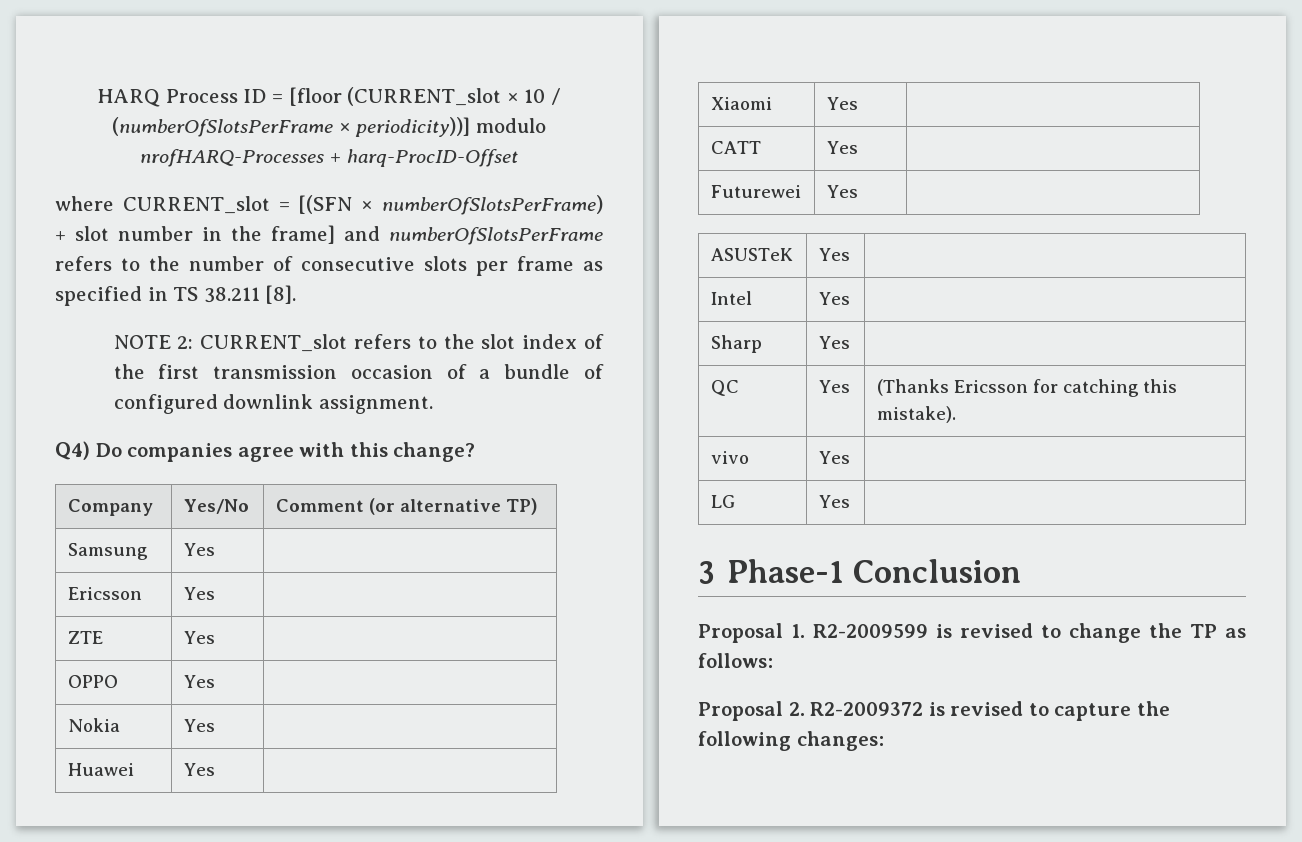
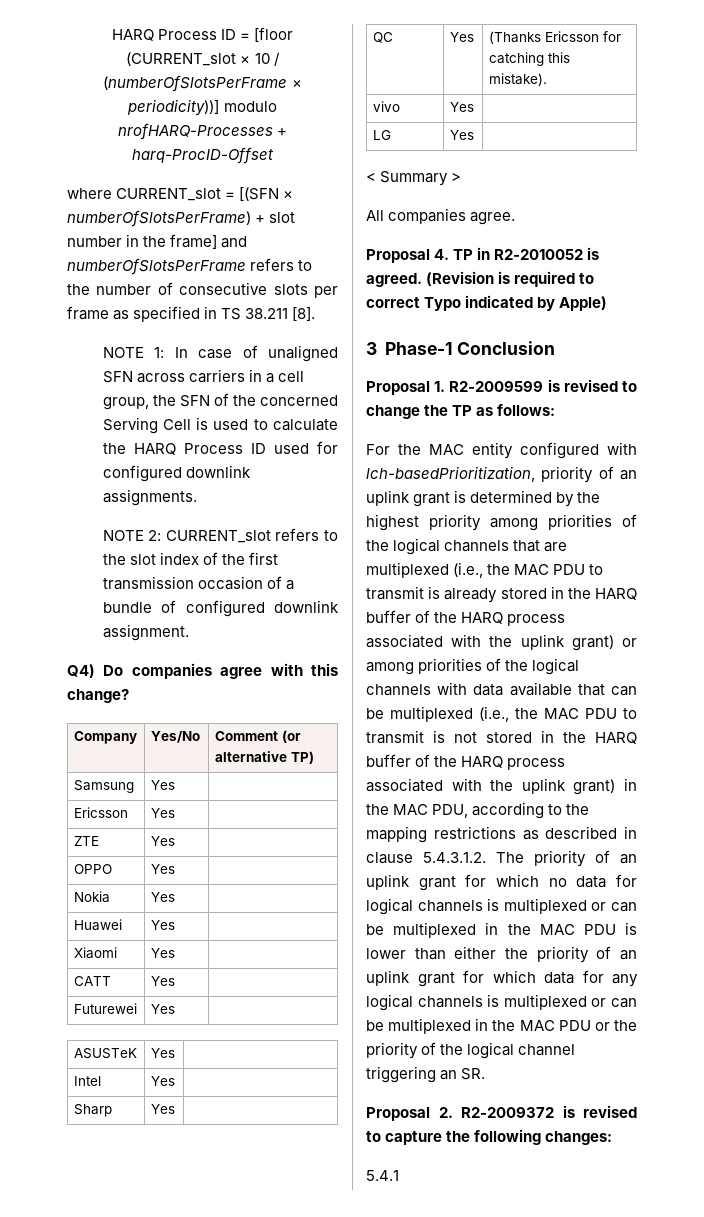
(297, 294) none -> [102,345,338,362] [102,369,304,383] [102,393,339,410] [102,417,338,434] [102,441,339,455] [102,465,251,482] [102,489,197,506] // NOTE 1: In case of unaligned SFN across carriers in a cell group, the SFN of the concerned Serving Cell is used to calculate the HARQ Process ID used for configured downlink assignments.
(850, 501) none -> [366,171,462,186] [366,208,516,225] [366,247,600,263] [366,271,595,287] [366,295,608,311] // < Summary > // All companies agree. // Proposal 4. TP in R2-2010052 is agreed. (Revision is required to correct Typo indicated by Apple)
(773, 660) none -> [366,442,637,459] [366,466,637,483] [366,490,601,507] [366,514,637,531] [366,538,568,555] [366,562,604,578] [366,586,637,603] [366,610,566,626] [366,634,637,651] [366,658,580,675] [366,682,637,696] [366,706,637,722] [366,730,637,744] [366,754,566,770] [366,778,637,795] [366,802,590,819] [366,826,637,843] [366,850,637,867] [366,874,637,891] [366,898,637,915] [366,922,637,938] [366,946,637,963] [366,970,638,987] [366,994,637,1011] [366,1018,637,1034] [366,1042,576,1059] [366,1066,486,1083] // For the MAC entity configured with lch-basedPrioritization, priority of an uplink grant is determined by the highest priority among priorities of the logical channels that are multiplexed (i.e., the MAC PDU to transmit is already stored in the HARQ buffer of the HARQ process associated with the uplink grant) or among priorities of the logical channels with data available that can be multiplexed (i.e., the MAC PDU to transmit is not stored in the HARQ buffer of the HARQ process associated with the uplink grant) in the MAC PDU, according to the mapping restrictions as described in clause 5.4.3.1.2. The priority of an uplink grant for which no data for logical channels is multiplexed or can be multiplexed in the MAC PDU is lower than either the priority of an uplink grant for which data for any logical channels is multiplexed or can be multiplexed in the MAC PDU or the priority of the logical channel triggering an SR.
(884, 741) none -> [366,1170,399,1181] // 5.4.1

